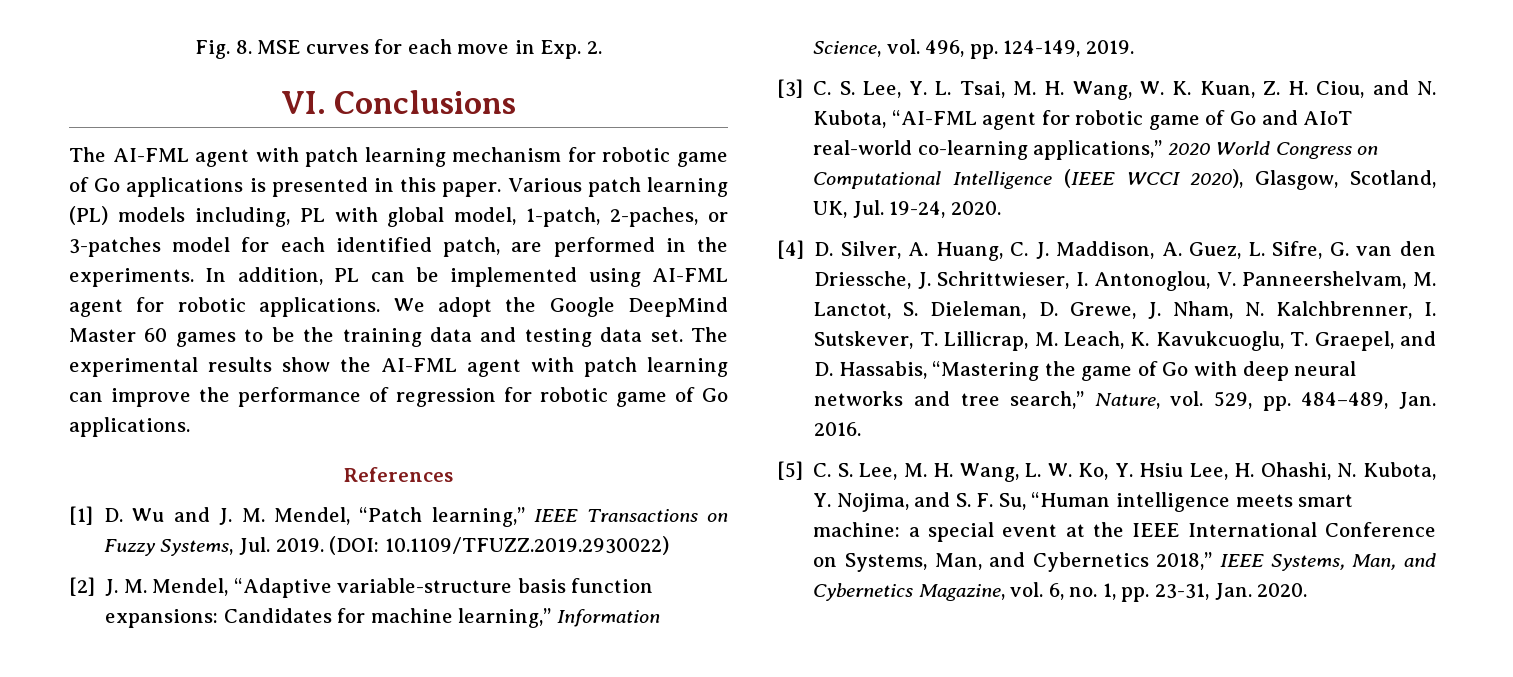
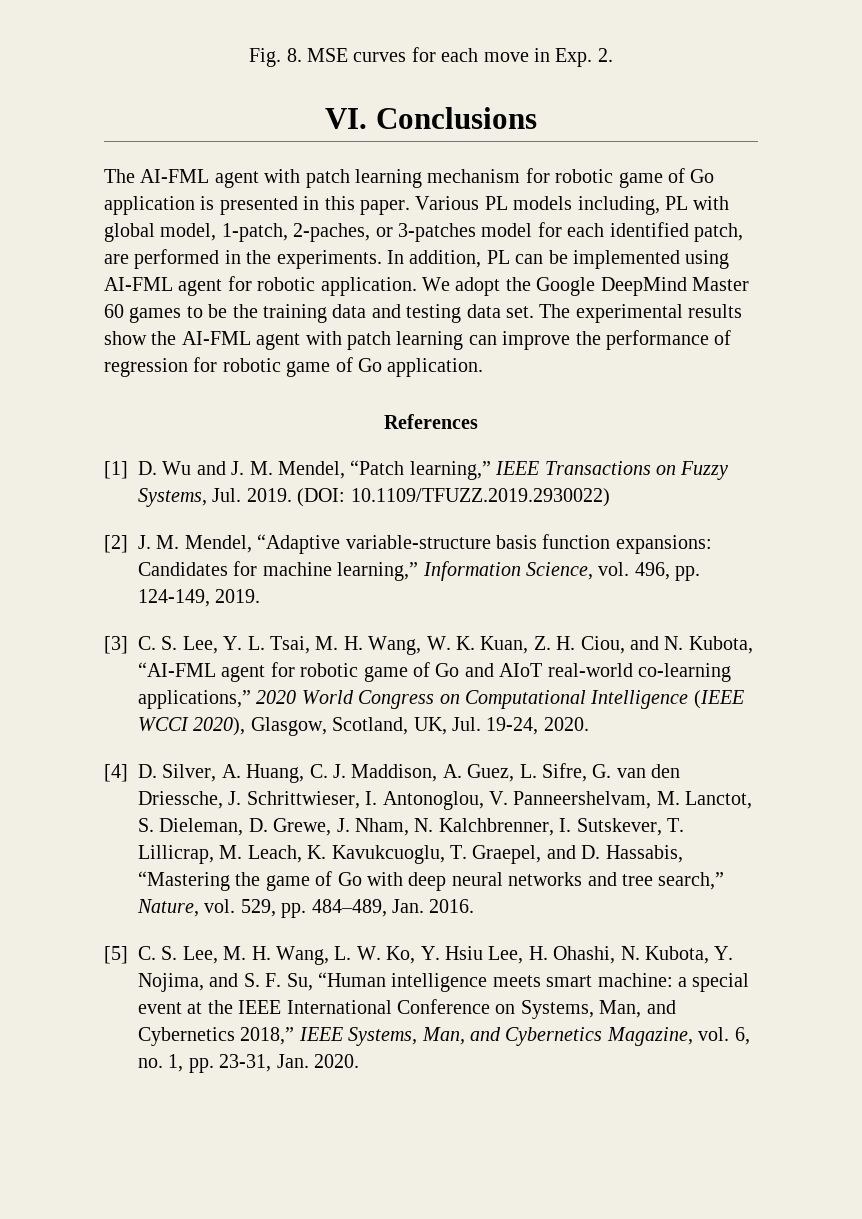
[126,177,244,197] applications -> [104,196,195,215] application
[587,177,728,197] [69,206,108,225] patch learning (PL) -> [484,196,508,210] PL
[259,297,381,317] applications. -> [320,277,417,296] application.
[69,417,190,437] applications. -> [387,358,484,377] application.

